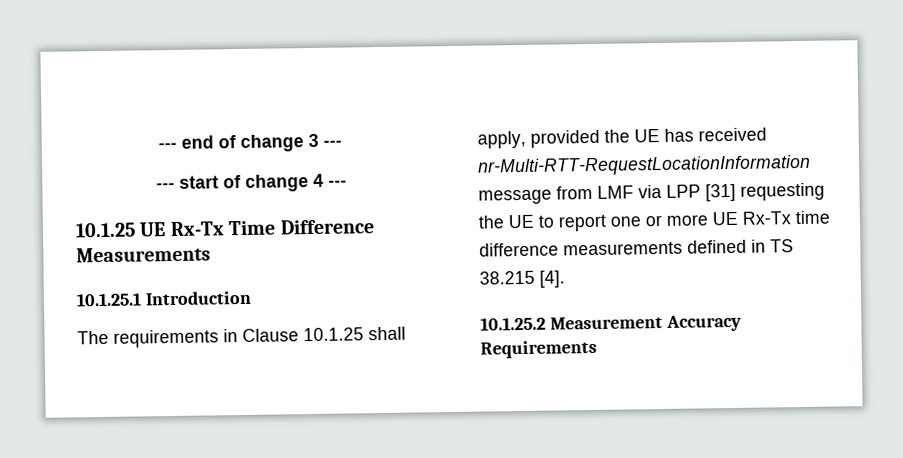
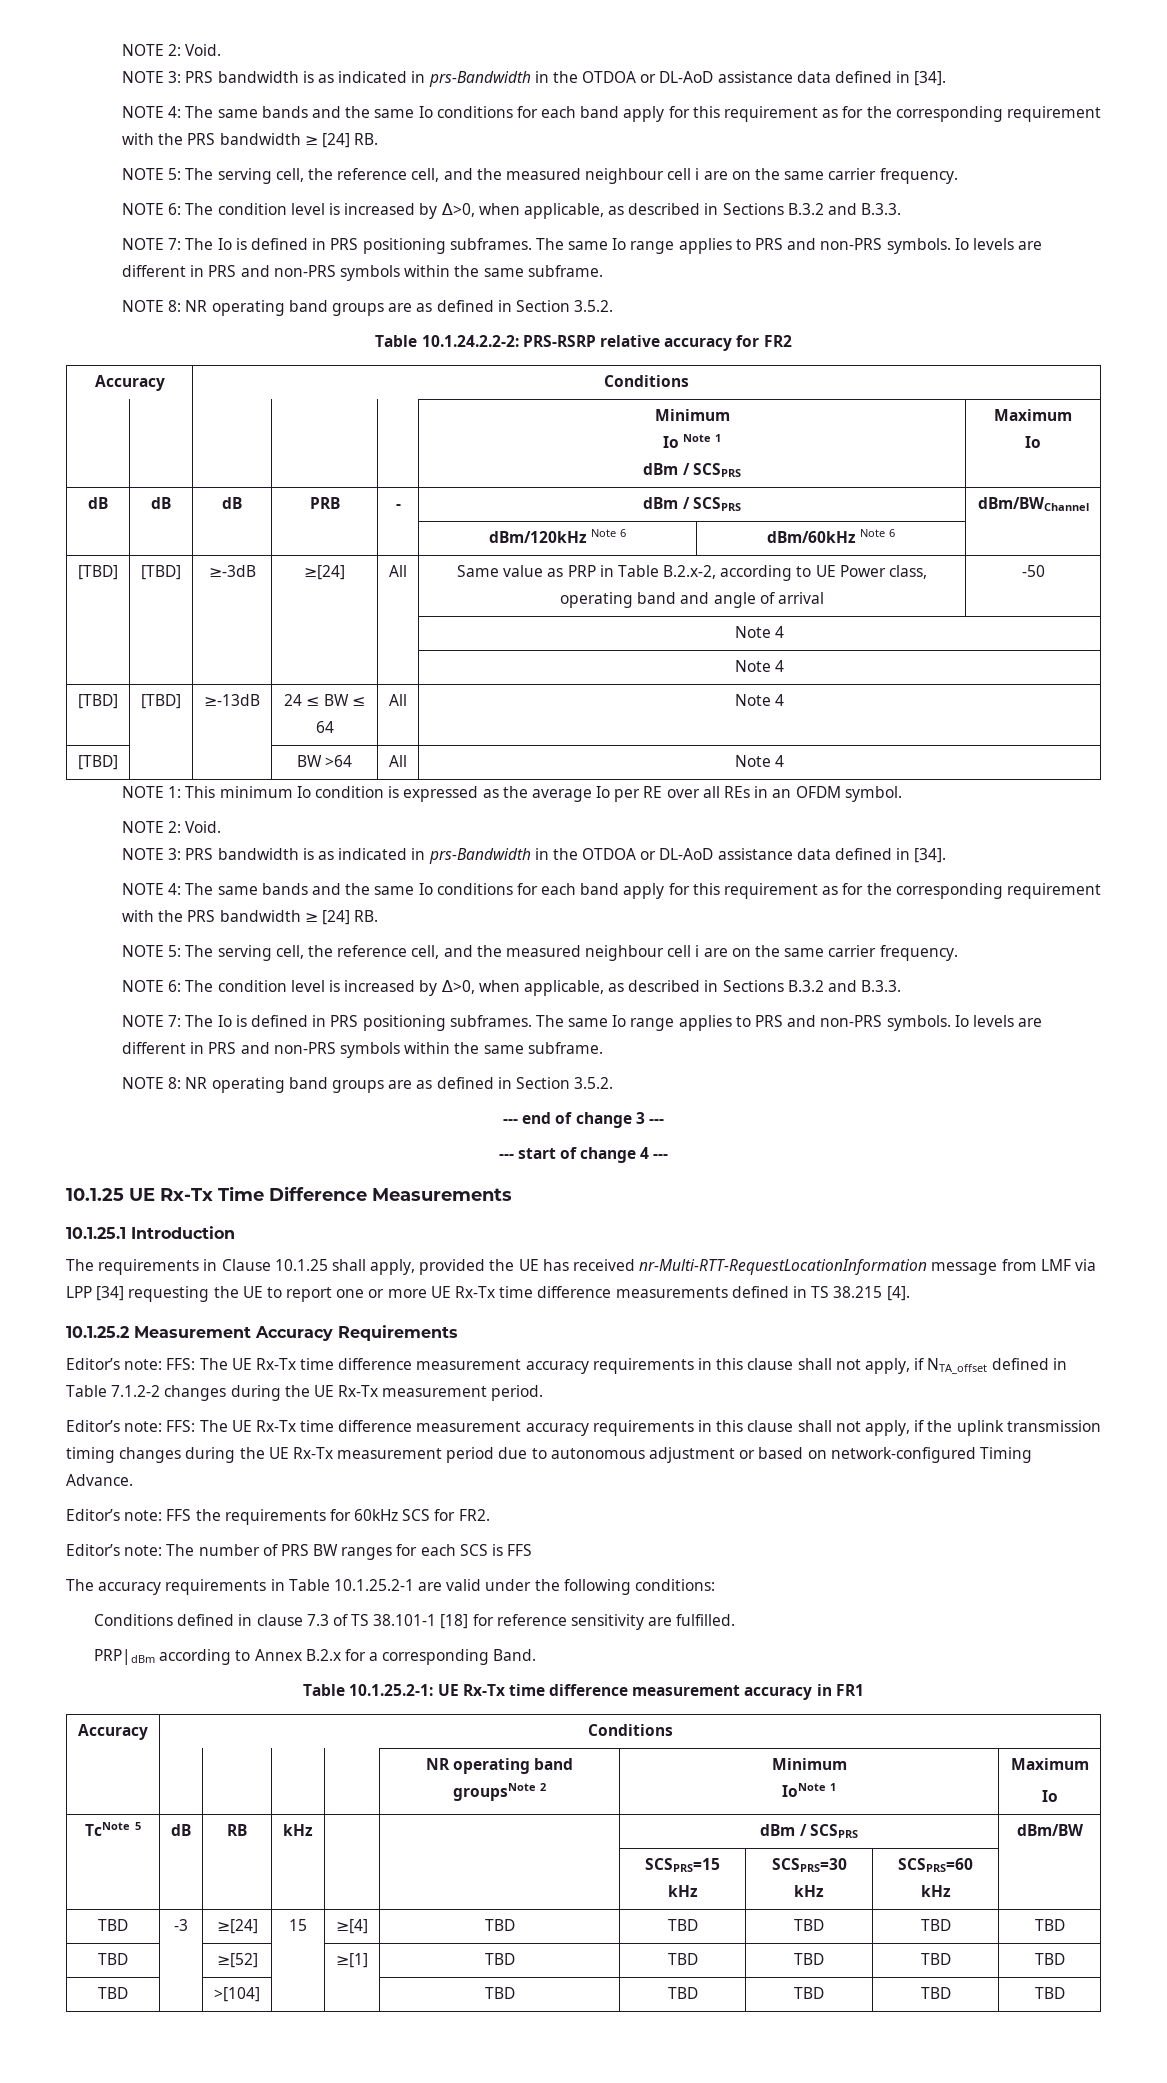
(158, 146) none -> [122,44,222,56] [122,71,947,87] [122,106,1101,122] [122,133,379,148] [122,168,958,184] [122,203,902,219] [122,238,1043,254] [122,265,603,281] [122,300,614,316] [375,335,792,351] [94,375,165,391] [604,375,689,387] [654,409,730,421] [662,434,722,448] [643,463,741,477] [994,409,1072,421] [1025,436,1041,448] [88,497,108,509] [151,497,171,509] [222,497,242,509] [309,497,340,509] [395,504,401,509] [643,497,741,511] [977,497,1089,511] [488,529,627,543] [766,529,896,543] [78,565,118,580] [141,565,181,580] [208,565,256,577] [304,565,345,580] [389,565,407,577] [456,565,928,581] [560,592,824,608] [1021,565,1045,577] [734,626,785,638] [734,660,785,672] [78,694,118,709] [141,694,181,709] [204,694,260,706] [284,694,365,706] [315,721,334,733] [389,694,407,706] [734,694,785,706] [78,755,118,770] [296,755,353,767] [389,755,407,767] [734,755,785,767] [122,786,902,802] [122,821,222,833] [122,848,947,864] [122,883,1101,899] [122,910,379,925] [122,945,958,961] [122,980,902,996] [122,1015,1043,1031] [122,1042,603,1058] [122,1077,614,1093] NOTE 2: Void. // NOTE 3: PRS bandwidth is as indicated in prs-Bandwidth in the OTDOA or DL-AoD assistance data defined in [34]. // NOTE 4: The same bands and the same Io conditions for each band apply for this requirement as for the corresponding requirement with the PRS bandwidth ≥ [24] RB. // NOTE 5: The serving cell, the reference cell, and the measured neighbour cell i are on the same carrier frequency. // NOTE 6: The condition level is increased by ∆>0, when applicable, as described in Sections B.3.2 and B.3.3. // NOTE 7: The Io is defined in PRS positioning subframes. The same Io range applies to PRS and non-PRS symbols. Io levels are different in PRS and non-PRS symbols within the same subframe. // NOTE 8: NR operating band groups are as defined in Section 3.5.2. // Table 10.1.24.2.2-2: PRS-RSRP relative accuracy for FR2 // Accuracy | Conditions // | | | | | Minimum // Io Note 1 // dBm / SCSPRS | Maximum // Io // dB | dB | dB | PRB | - | dBm / SCSPRS | dBm/BWChannel // | | | | | dBm/120kHz Note 6 | dBm/60kHz Note 6 | // [TBD] | [TBD] | ≥-3dB | ≥[24] | All | Same value as PRP in Table B.2.x-2, according to UE Power class, operating band and angle of arrival | -50 // | | | | | Note 4 // | | | | | Note 4 // [TBD] | [TBD] | ≥-13dB | 24 ≤ BW ≤ 64 | All | Note 4 // [TBD] | | | BW >64 | All | Note 4 // NOTE 1: This minimum Io condition is expressed as the average Io per RE over all REs in an OFDM symbol. // NOTE 2: Void. // NOTE 3: PRS bandwidth is as indicated in prs-Bandwidth in the OTDOA or DL-AoD assistance data defined in [34]. // NOTE 4: The same bands and the same Io conditions for each band apply for this requirement as for the corresponding requirement with the PRS bandwidth ≥ [24] RB. // NOTE 5: The serving cell, the reference cell, and the measured neighbour cell i are on the same carrier frequency. // NOTE 6: The condition level is increased by ∆>0, when applicable, as described in Sections B.3.2 and B.3.3. // NOTE 7: The Io is defined in PRS positioning subframes. The same Io range applies to PRS and non-PRS symbols. Io levels are different in PRS and non-PRS symbols within the same subframe. // NOTE 8: NR operating band groups are as defined in Section 3.5.2. //
[705,183,736,202] [31] -> [96,1286,125,1301] [34]
(597, 349) none -> [66,1358,1067,1374] [66,1385,544,1401] [66,1420,1101,1436] [66,1447,1032,1463] [66,1474,133,1486] [66,1509,490,1525] [66,1544,533,1560] [66,1579,716,1595] [94,1614,736,1630] [94,1649,537,1665] [303,1684,864,1700] [78,1724,148,1740] [587,1724,673,1736] [425,1758,574,1774] [452,1783,547,1801] [771,1758,847,1770] [781,1783,837,1797] [1010,1758,1089,1770] [1041,1790,1058,1802] [85,1822,141,1836] [171,1824,191,1836] [227,1824,247,1836] [283,1824,313,1836] [760,1824,858,1838] [1016,1824,1083,1836] [645,1858,720,1872] [667,1885,698,1897] [771,1858,847,1872] [794,1885,824,1897] [898,1858,973,1872] [920,1885,951,1897] [98,1919,128,1931] [174,1919,188,1931] [216,1919,258,1934] [289,1919,307,1931] [336,1919,368,1934] [484,1919,515,1931] [667,1919,698,1931] [794,1919,824,1931] [920,1919,951,1931] [1034,1919,1065,1931] [98,1953,128,1965] [216,1953,258,1968] [336,1953,368,1968] [484,1953,515,1965] [667,1953,698,1965] [794,1953,824,1965] [920,1953,951,1965] [1034,1953,1065,1965] [98,1987,128,1999] [214,1987,260,2002] [484,1987,515,1999] [667,1987,698,1999] [794,1987,824,1999] [920,1987,951,1999] [1034,1987,1065,1999] // Editor’s note: FFS: The UE Rx-Tx time difference measurement accuracy requirements in this clause shall not apply, if NTA_offset defined in Table 7.1.2-2 changes during the UE Rx-Tx measurement period. // Editor’s note: FFS: The UE Rx-Tx time difference measurement accuracy requirements in this clause shall not apply, if the uplink transmission timing changes during the UE Rx-Tx measurement period due to autonomous adjustment or based on network-configured Timing Advance. // Editor’s note: FFS the requirements for 60kHz SCS for FR2. // Editor’s note: The number of PRS BW ranges for each SCS is FFS // The accuracy requirements in Table 10.1.25.2-1 are valid under the following conditions: // Conditions defined in clause 7.3 of TS 38.101-1 [18] for reference sensitivity are fulfilled. // PRP|dBm according to Annex B.2.x for a corresponding Band. // Table 10.1.25.2-1: UE Rx-Tx time difference measurement accuracy in FR1 // Accuracy | Conditions // | | | | | NR operating band groupsNote 2 | Minimum // IoNote 1 | Maximum // Io // TcNote 5 | dB | RB | kHz | | | dBm / SCSPRS | dBm/BW // | | | | | | SCSPRS=15 kHz | SCSPRS=30 kHz | SCSPRS=60 kHz | // TBD | -3 | ≥[24] | 15 | ≥[4] | TBD | TBD | TBD | TBD | TBD // TBD | | ≥[52] | | ≥[1] | TBD | TBD | TBD | TBD | TBD // TBD | | >[104] | | | TBD | TBD | TBD | TBD | TBD

